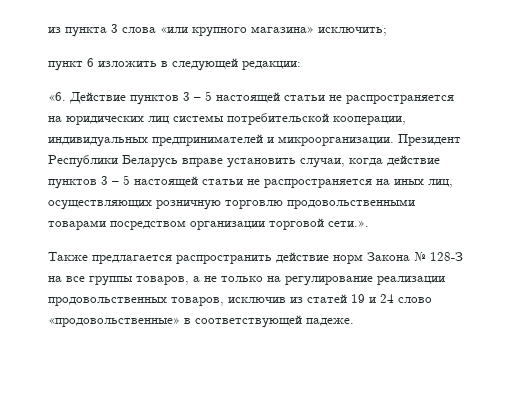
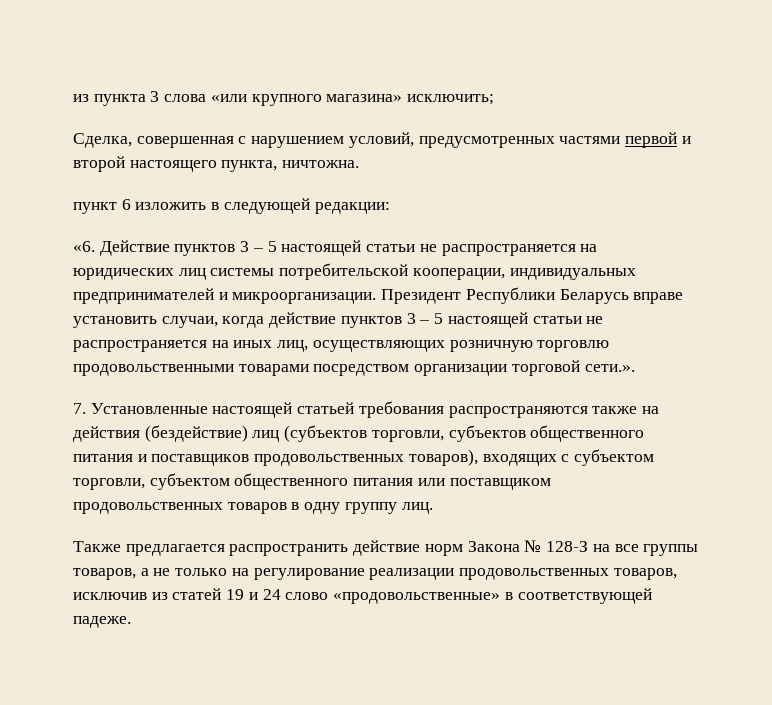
(387, 31) none -> [73,132,691,148] [73,156,360,172] // Сделка, совершенная с нарушением условий, предусмотренных частями первой и второй настоящего пункта, ничтожна.
(369, 223) none -> [73,401,660,418] [73,425,645,442] [73,449,655,466] [73,473,551,490] [73,502,433,514] // 7. Установленные настоящей статьей требования распространяются также на действия (бездействие) лиц (субъектов торговли, субъектов общественного питания и поставщиков продовольственных товаров), входящих с субъектом торговли, субъектом общественного питания или поставщиком продовольственных товаров в одну группу лиц.

